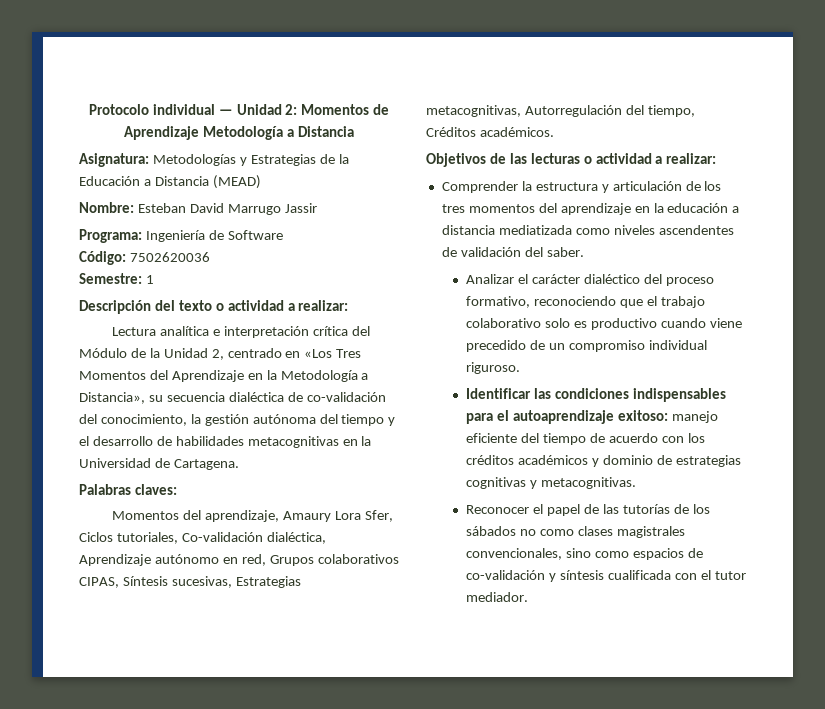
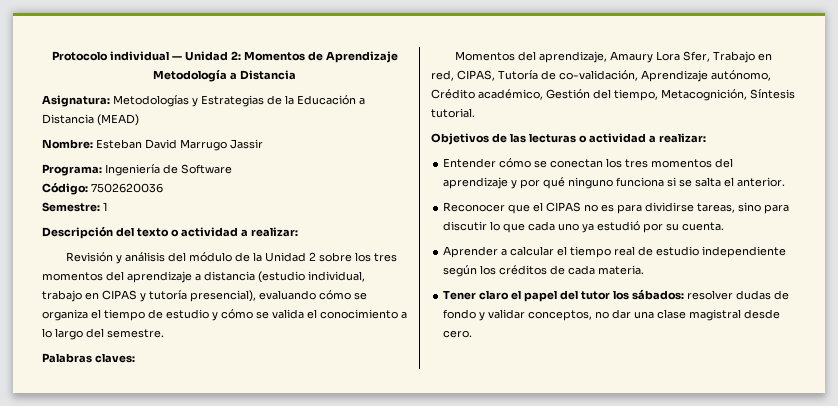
[112,326,370,338] [79,348,362,360] [79,370,369,382] [79,392,386,404] [79,414,396,426] [79,436,372,448] [79,458,239,470] Lectura analítica e interpretación crítica del Módulo de la Unidad 2, centrado en «Los Tres Momentos del Aprendizaje en la Metodología a Distancia», su secuencia dialéctica de co-validación del conocimiento, la gestión autónoma del tiempo y el desarrollo de habilidades metacognitivas en la Universidad de Cartagena. -> [65,252,397,264] [42,271,365,283] [42,290,367,302] [42,309,407,321] [42,328,164,340] Revisión y análisis del módulo de la Unidad 2 sobre los tres momentos del aprendizaje a distancia (estudio individual, trabajo en CIPAS y tutoría presencial), evaluando cómo se organiza el tiempo de estudio y cómo se valida el conocimiento a lo largo del semestre.
[79,532,326,544] [79,554,399,566] [79,576,301,588] [426,105,695,117] [426,127,554,137] Ciclos tutoriales, Co-validación dialéctica, Aprendizaje autónomo en red, Grupos colaborativos CIPAS, Síntesis sucesivas, Estrategias metacognitivas, Autorregulación del tiempo, Créditos académicos. -> [712,51,772,63] [431,70,771,82] [431,89,795,101] [431,108,475,118] Trabajo en red, CIPAS, Tutoría de co-validación, Aprendizaje autónomo, Crédito académico, Gestión del tiempo, Metacognición, Síntesis tutorial.
[441,181,722,193] [441,203,740,215] [441,225,734,235] [441,247,584,257] [466,274,715,286] [466,296,706,308] [466,318,743,330] [466,340,708,352] [466,362,521,374] [466,388,727,402] [466,410,719,424] [466,433,705,445] [466,455,742,467] [466,477,637,489] [466,504,710,516] [466,526,686,538] [466,548,704,560] [466,570,746,582] [466,592,529,602] Comprender la estructura y articulación de los tres momentos del aprendizaje en la educación a distancia mediatizada como niveles ascendentes de validación del saber. // Analizar el carácter dialéctico del proceso formativo, reconociendo que el trabajo colaborativo solo es productivo cuando viene precedido de un compromiso individual riguroso. // Identificar las condiciones indispensables para el autoaprendizaje exitoso: manejo eficiente del tiempo de acuerdo con los créditos académicos y dominio de estrategias cognitivas y metacognitivas. // Reconocer el papel de las tutorías de los sábados no como clases magistrales convencionales, sino como espacios de co-validación y síntesis cualificada con el tutor mediador. -> [443,158,734,168] [443,177,786,189] [443,202,790,214] [443,221,725,233] [443,246,787,258] [443,265,645,277] [443,289,790,302] [443,309,781,321] [443,330,473,338] Entender cómo se conectan los tres momentos del aprendizaje y por qué ninguno funciona si se salta el anterior. // Reconocer que el CIPAS no es para dividirse tareas, sino para discutir lo que cada uno ya estudió por su cuenta. // Aprender a calcular el tiempo real de estudio independiente según los créditos de cada materia. // Tener claro el papel del tutor los sábados: resolver dudas de fondo y validar conceptos, no dar una clase magistral desde cero.

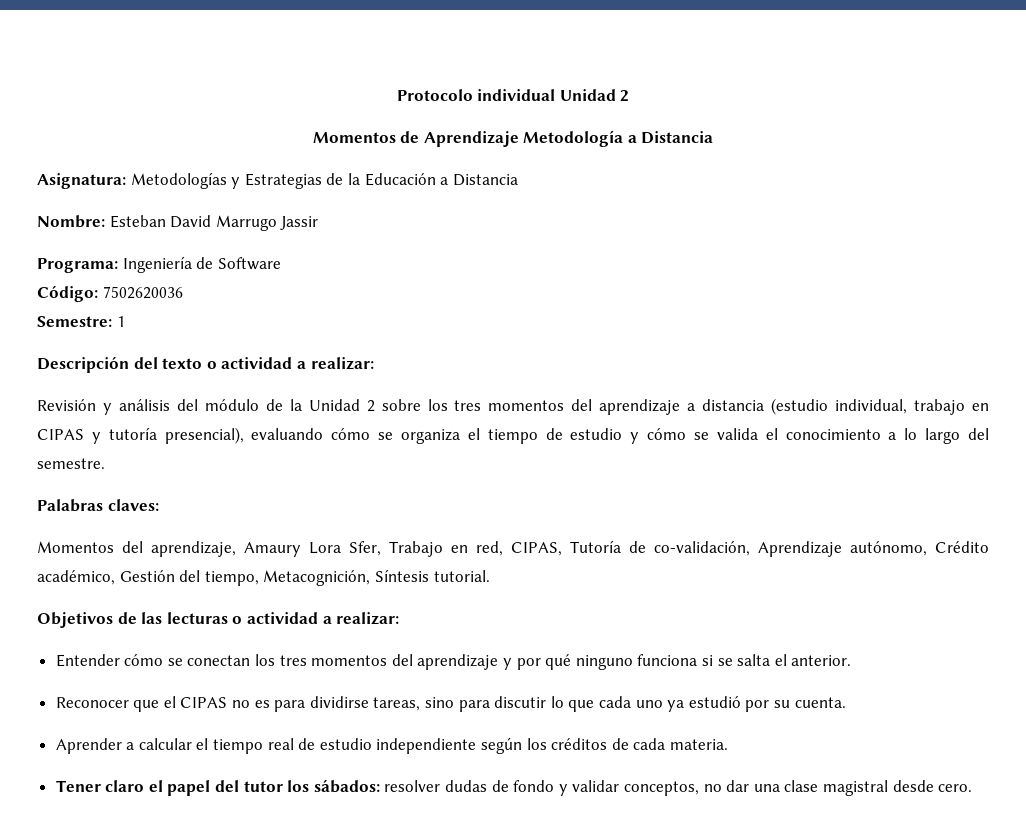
[171,51,241,61] — Unidad 2: -> [559,89,630,102] Unidad 2 //
[97,114,139,126] (MEAD) -> (518, 180) none

